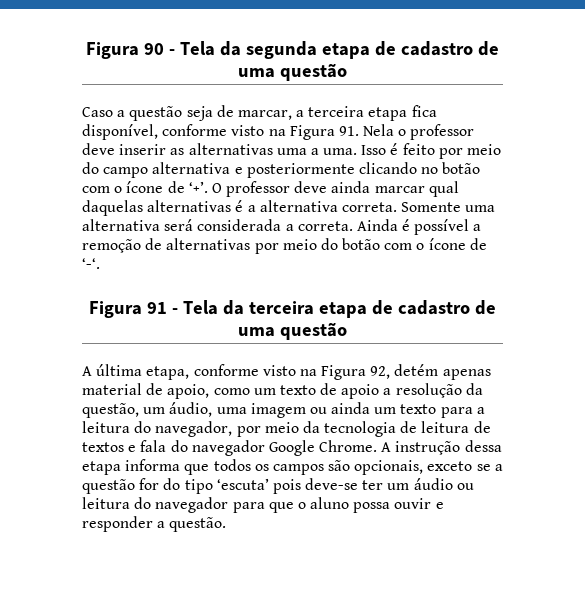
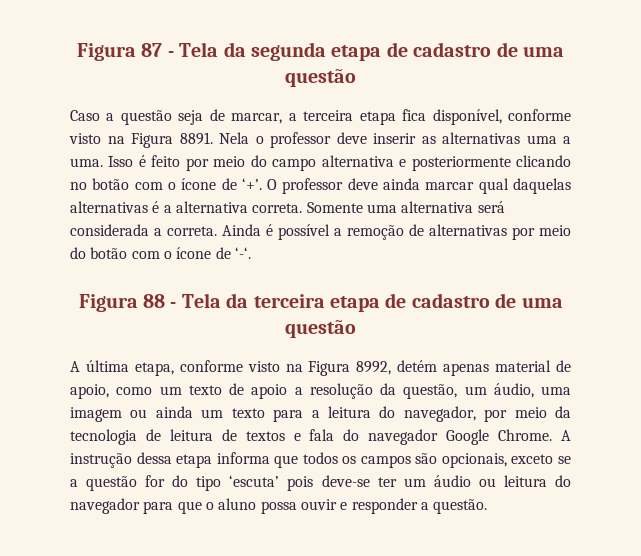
[86,42,165,59] Figura 90 -> [77,43,163,61] Figura 87
[338,126,359,136] 91. -> [179,132,213,145] 8891.
[147,302,168,314] 91 -> [142,294,165,308] 88
[370,366,391,379] 92, -> [356,361,392,375] 8992,

